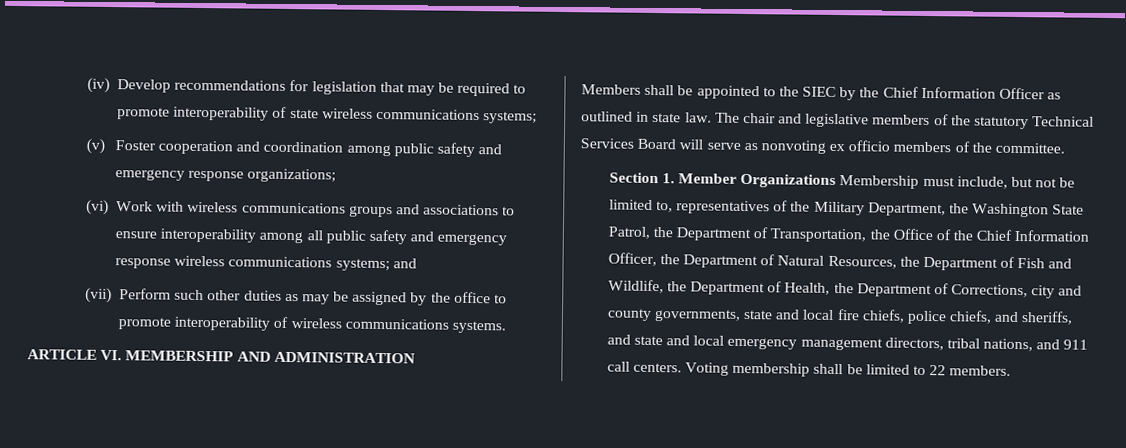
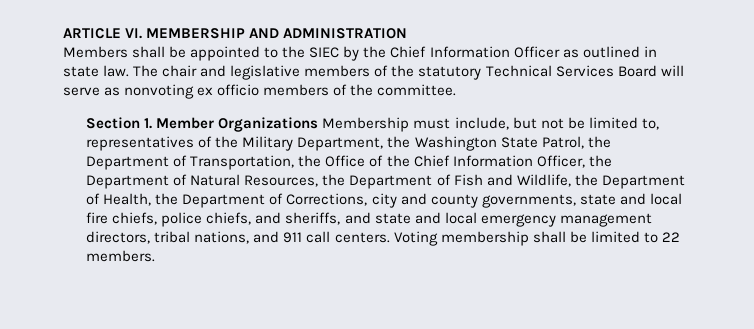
[87,77,527,97] [116,106,538,124] [86,138,503,158] [114,168,337,183] [86,199,516,218] [114,228,508,246] [114,255,417,272] [85,287,508,306] [117,316,506,334] (iv) Develop recommendations for legislation that may be required to promote interoperability of state wireless communications systems; // (v) Foster cooperation and coordination among public safety and emergency response organizations; // (vi) Work with wireless communications groups and associations to ensure interoperability among all public safety and emergency response wireless communications systems; and // (vii) Perform such other duties as may be assigned by the office to promote interoperability of wireless communications systems. // -> (63, 33) none

